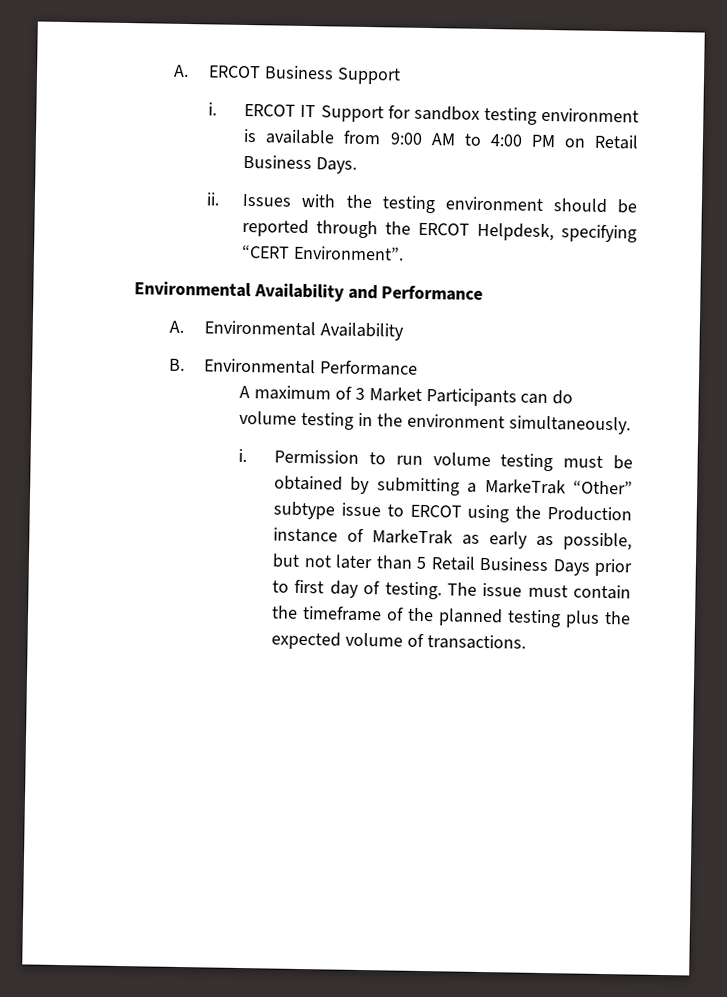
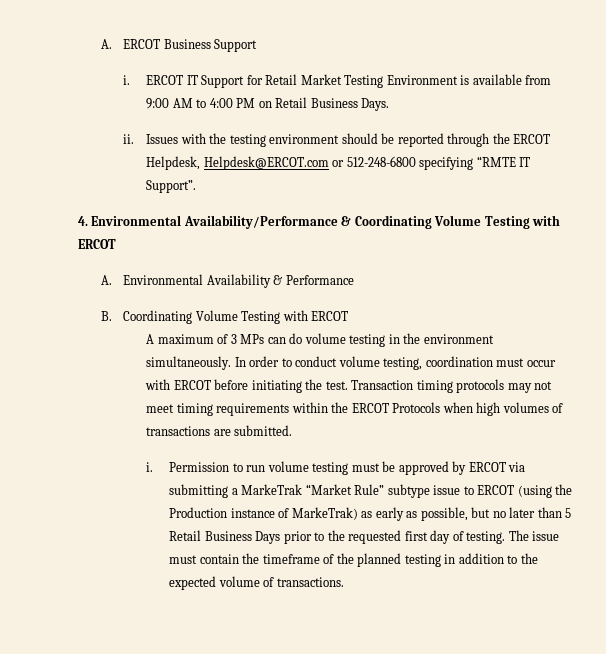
[413,105,640,125] sandbox testing environment -> [265,74,458,88] Retail Market Testing Environment
[561,224,637,243] [241,244,405,261] [133,281,484,302] specifying “CERT Environment”. // Environmental Availability and Performance -> [203,156,531,170] [146,180,197,193] [77,215,561,229] [77,239,116,249] Helpdesk@ERCOT.com or 512-248-6800 specifying “RMTE IT Support”. // 4. Environmental Availability/Performance & Coordinating Volume Testing with ERCOT
(405, 331) none -> [273,275,354,285] & Performance
[204,358,419,376] Environmental Performance -> [123,310,349,324] Coordinating Volume Testing with ERCOT
[368,387,517,407] Market Participants -> [240,334,265,344] MPs
(631, 425) none -> [234,356,556,370] [145,379,553,393] [146,402,564,416] [146,425,293,436] In order to conduct volume testing, coordination must occur with ERCOT before initiating the test. Transaction timing protocols may not meet timing requirements within the ERCOT Protocols when high volumes of transactions are submitted.
[274,475,371,495] obtained by -> [398,461,526,475] approved by ERCOT via
[573,480,633,495] “Other” -> [305,484,385,495] “Market Rule”
[467,504,510,523] using -> [517,485,552,498] (using
[372,529,454,545] MarkeTrak -> [291,507,358,520] MarkeTrak)
[303,555,332,568] not -> [492,511,506,518] no
(290, 586) none -> [327,530,402,544] the requested
[565,610,601,628] plus -> [444,553,518,564] in addition to

